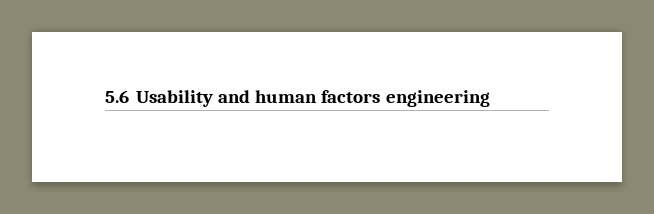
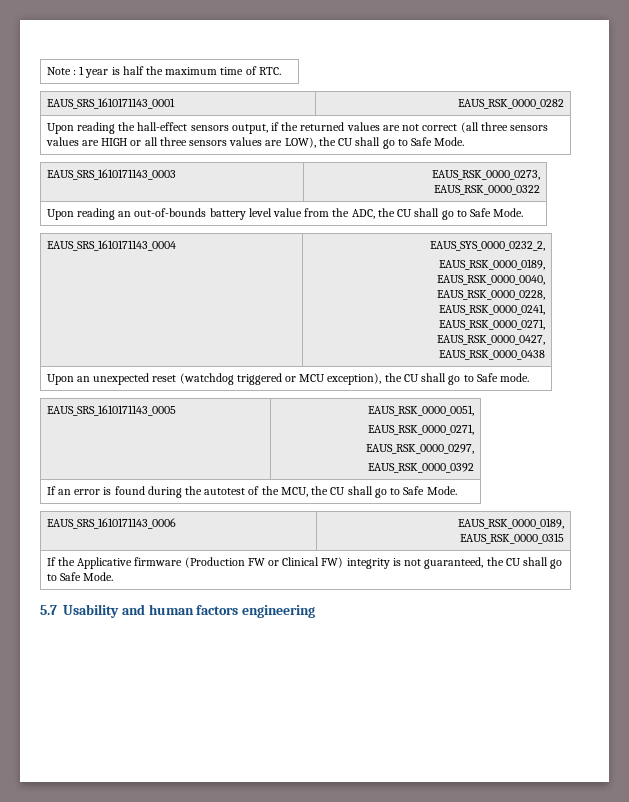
[105,90,129,103] 5.6 -> [46,66,281,78] [46,98,175,109] [458,99,565,109] [46,122,549,134] [45,137,465,149] [46,169,176,180] [432,170,541,180] [434,185,541,195] [46,208,524,220] [46,240,176,251] [430,241,546,251] [439,259,546,270] [437,275,546,285] [437,290,546,300] [439,304,546,315] [439,319,546,330] [437,335,546,345] [439,350,546,360] [46,373,530,385] [46,405,176,416] [368,405,475,416] [368,424,475,435] [366,444,475,454] [368,463,475,473] [46,486,457,498] [46,518,176,529] [458,518,565,529] [460,533,565,544] [46,557,563,569] [46,572,114,581] [40,605,57,615] Note : 1 year is half the maximum time of RTC. // EAUS_SRS_1610171143_0001 | EAUS_RSK_0000_0282 // Upon reading the hall-effect sensors output, if the returned values are not correct (all three sensors values are HIGH or all three sensors values are LOW), the CU shall go to Safe Mode. // EAUS_SRS_1610171143_0003 | EAUS_RSK_0000_0273, // EAUS_RSK_0000_0322 // Upon reading an out-of-bounds battery level value from the ADC, the CU shall go to Safe Mode. // EAUS_SRS_1610171143_0004 | EAUS_SYS_0000_0232_2, // EAUS_RSK_0000_0189, // EAUS_RSK_0000_0040, // EAUS_RSK_0000_0228, // EAUS_RSK_0000_0241, // EAUS_RSK_0000_0271, // EAUS_RSK_0000_0427, // EAUS_RSK_0000_0438 // Upon an unexpected reset (watchdog triggered or MCU exception), the CU shall go to Safe mode. // EAUS_SRS_1610171143_0005 | EAUS_RSK_0000_0051, // EAUS_RSK_0000_0271, // EAUS_RSK_0000_0297, // EAUS_RSK_0000_0392 // If an error is found during the autotest of the MCU, the CU shall go to Safe Mode. // EAUS_SRS_1610171143_0006 | EAUS_RSK_0000_0189, // EAUS_RSK_0000_0315 // If the Applicative firmware (Production FW or Clinical FW) integrity is not guaranteed, the CU shall go to Safe Mode. // 5.7

